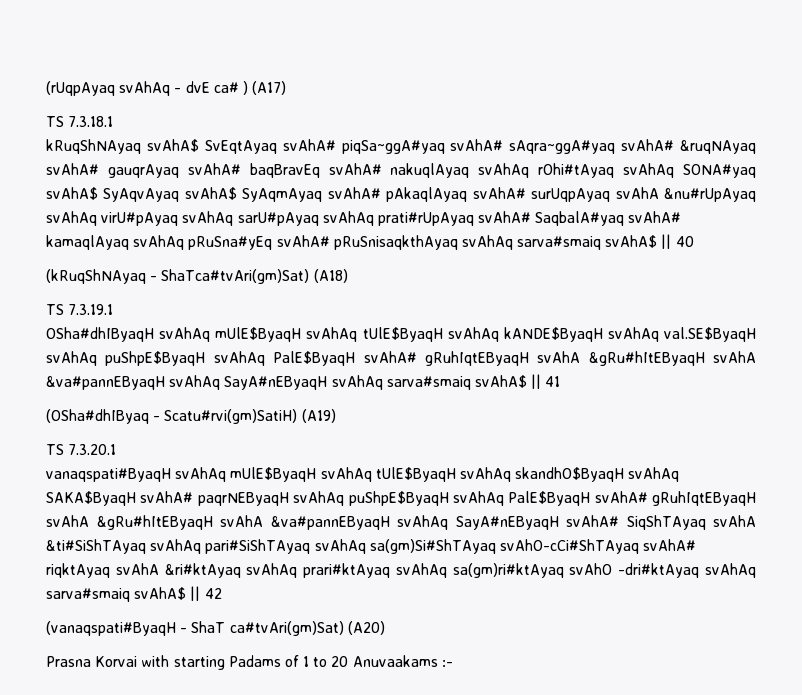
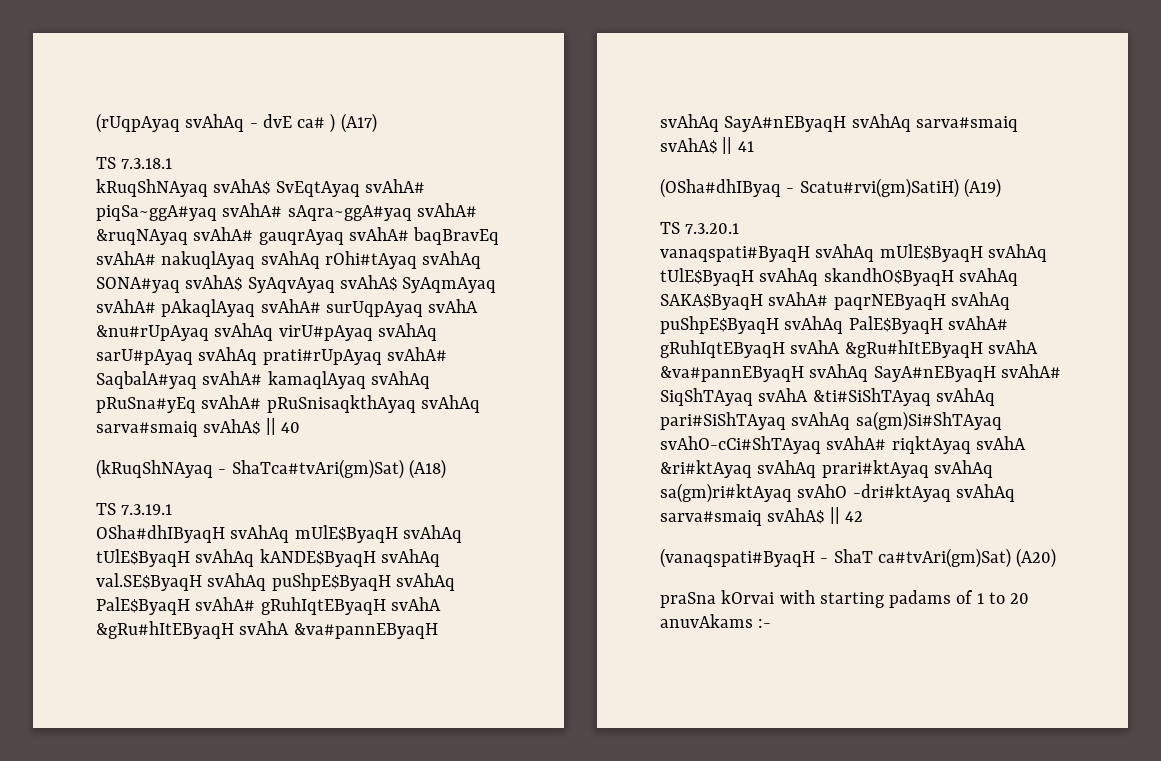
[46,656,138,667] Prasna Korvai -> [660,590,775,608] praSna kOrvai
[228,655,281,667] Padams -> [889,590,952,608] padams
[352,655,438,667] Anuvaakams -> [660,614,753,628] anuvAkams

